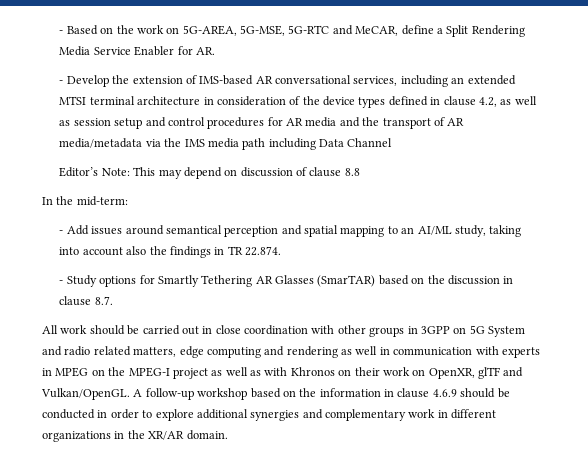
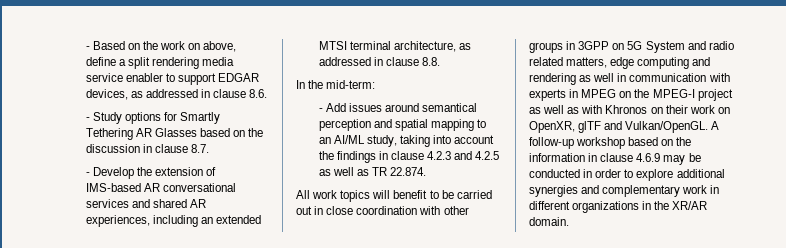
[182,25,525,37] [59,46,215,56] 5G-AREA, 5G-MSE, 5G-RTC and MeCAR, define a Split Rendering Media Service Enabler for AR. -> [203,41,237,52] [85,57,235,69] [85,73,260,85] [85,89,268,100] [85,112,221,124] [85,128,264,140] [85,144,209,153] above, define a split rendering media service enabler to support EDGAR devices, as addressed in clause 8.6. // - Study options for Smartly Tethering AR Glasses based on the discussion in clause 8.7.
[353,76,398,86] services, -> [85,199,206,208] [85,215,150,227] services and shared AR experiences,
[137,96,537,108] [59,117,465,129] [59,138,393,150] [59,167,360,179] architecture in consideration of the device types defined in clause 4.2, as well as session setup and control procedures for AR media and the transport of AR media/metadata via the IMS media path including Data Channel // Editor’s Note: This may depend on discussion of clause 8.8 -> [393,41,471,52] [318,57,440,66] architecture, as addressed in clause 8.8.
[126,246,147,255] also -> (495, 139) none
[227,246,282,256] [59,275,514,287] [59,296,113,306] [42,325,125,335] TR 22.874. // - Study options for Smartly Tethering AR Glasses (SmarTAR) based on the discussion in clause 8.7. // All work should -> [390,151,500,160] [318,167,427,176] [296,190,439,202] clause 4.2.3 and 4.2.5 as well as TR 22.874. // All work topics will benefit to
[460,388,496,398] should -> [663,155,686,165] may

